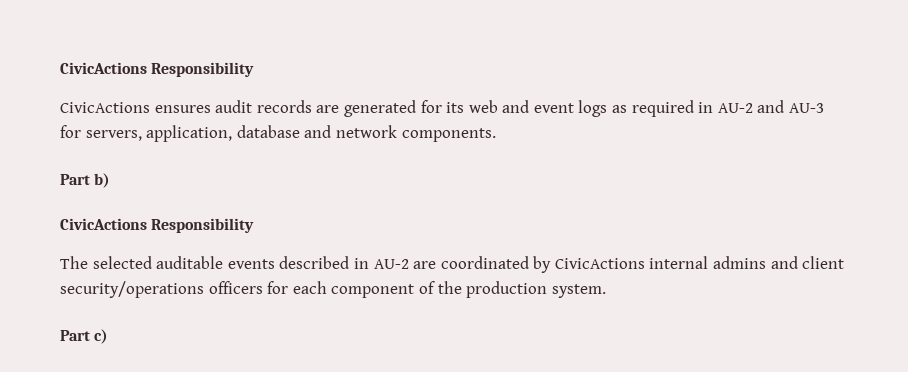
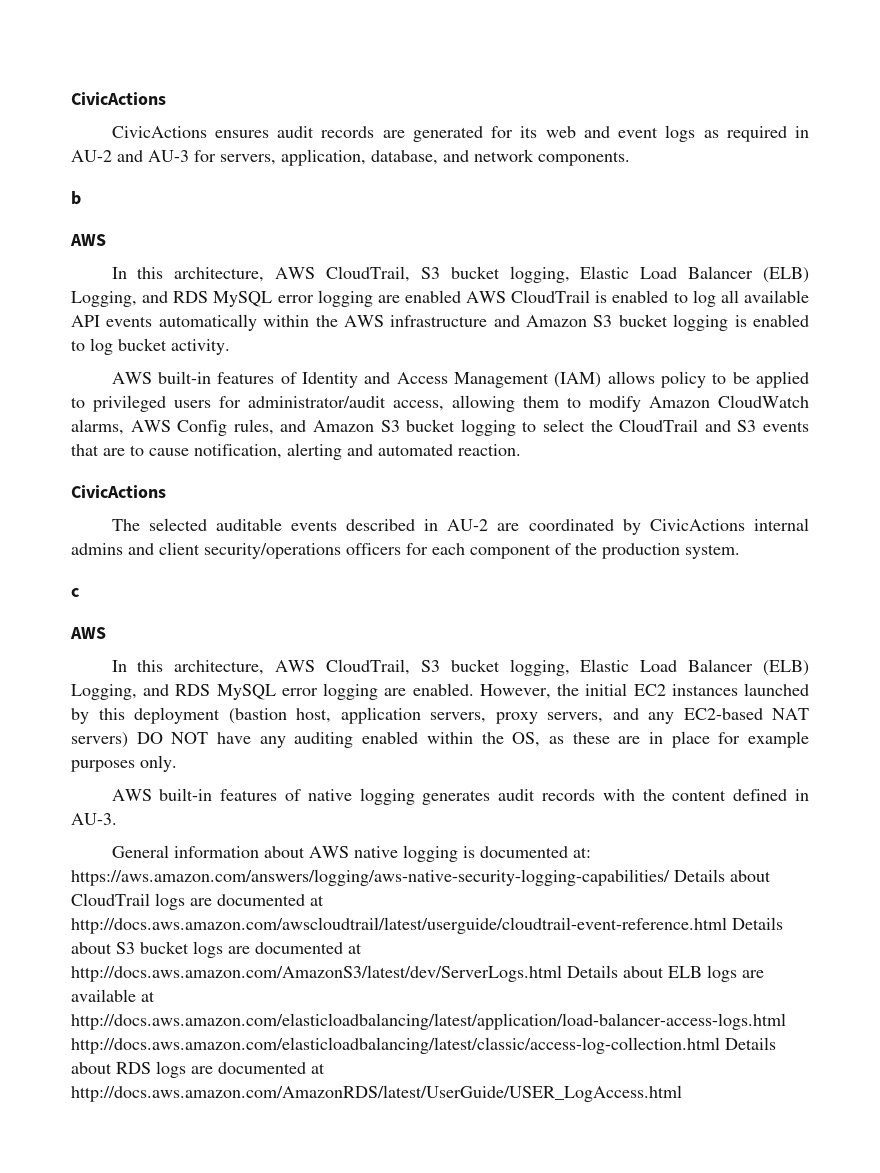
[60,62,255,77] CivicActions Responsibility -> [71,92,166,105] CivicActions
[236,125,300,138] database -> [371,150,438,165] database,
[60,173,111,188] [60,218,255,233] Part b) // CivicActions Responsibility -> [71,191,81,205] [70,234,106,246] [111,266,809,283] [71,290,809,307] [71,314,809,331] [71,338,230,355] [111,371,810,388] [71,395,809,412] [71,419,810,436] [71,443,521,460] [71,485,166,498] b // AWS // In this architecture, AWS CloudTrail, S3 bucket logging, Elastic Load Balancer (ELB) Logging, and RDS MySQL error logging are enabled AWS CloudTrail is enabled to log all available API events automatically within the AWS infrastructure and Amazon S3 bucket logging is enabled to log bucket activity. // AWS built-in features of Identity and Access Management (IAM) allows policy to be applied to privileged users for administrator/audit access, allowing them to modify Amazon CloudWatch alarms, AWS Config rules, and Amazon S3 bucket logging to select the CloudTrail and S3 events that are to cause notification, alerting and automated reaction. // CivicActions
[60,329,109,344] Part c) -> [71,588,79,597] [70,627,106,639] [111,659,809,676] [71,683,810,700] [71,707,809,724] [71,731,809,748] [71,755,177,772] [111,788,809,805] [71,813,117,825] [111,845,591,862] [71,869,771,886] [71,893,324,910] [71,917,783,934] [71,941,362,958] [71,965,764,982] [71,989,155,1002] [71,1013,786,1030] [71,1037,776,1054] [71,1061,325,1078] [71,1085,682,1102] c // AWS // In this architecture, AWS CloudTrail, S3 bucket logging, Elastic Load Balancer (ELB) Logging, and RDS MySQL error logging are enabled. However, the initial EC2 instances launched by this deployment (bastion host, application servers, proxy servers, and any EC2-based NAT servers) DO NOT have any auditing enabled within the OS, as these are in place for example purposes only. // AWS built-in features of native logging generates audit records with the content defined in AU-3. // General information about AWS native logging is documented at: https://aws.amazon.com/answers/logging/aws-native-security-logging-capabilities/ Details about CloudTrail logs are documented at http://docs.aws.amazon.com/awscloudtrail/latest/userguide/cloudtrail-event-reference.html Details about S3 bucket logs are documented at http://docs.aws.amazon.com/AmazonS3/latest/dev/ServerLogs.html Details about ELB logs are available at http://docs.aws.amazon.com/elasticloadbalancing/latest/application/load-balancer-access-logs.html http://docs.aws.amazon.com/elasticloadbalancing/latest/classic/access-log-collection.html Details about RDS logs are documented at http://docs.aws.amazon.com/AmazonRDS/latest/UserGuide/USER_LogAccess.html

